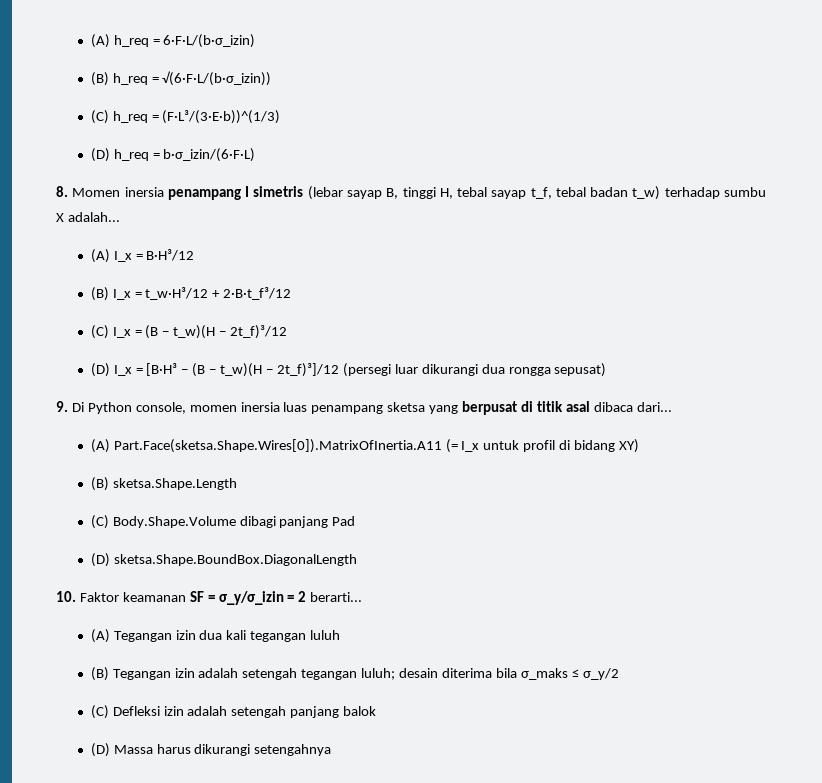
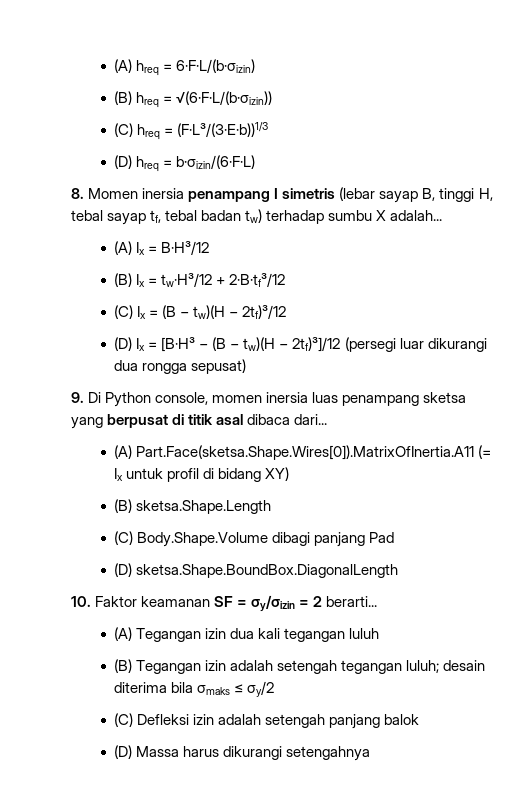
[90,34,256,48] [90,71,272,86] [90,110,281,124] [90,148,256,162] (A) h_req = 6·F·L/(b·σ_izin) // (B) h_req = √(6·F·L/(b·σ_izin)) // (C) h_req = (F·L³/(3·E·b))^(1/3) // (D) h_req = b·σ_izin/(6·F·L) -> [114,59,256,76] [114,91,273,108] [114,122,269,140] [114,155,256,172] (A) hreq = 6·F·L/(b·σizin) // (B) hreq = √(6·F·L/(b·σizin)) // (C) hreq = (F·L³/(3·E·b))1/3 // (D) hreq = b·σizin/(6·F·L)
[530,187,552,199] t_f, -> [150,210,162,223] tf,
[632,186,661,200] t_w) -> [245,209,263,223] tw)
[113,251,132,262] I_x -> [136,242,146,255] Ix
[112,287,292,300] [90,325,131,339] I_x = t_w·H³/12 + 2·B·t_f³/12 // (C) I_x -> [136,273,286,287] [114,305,147,319] Ix = tw·H³/12 + 2·B·tf³/12 // (C) Ix
[173,325,288,339] [90,363,132,377] t_w)(H − 2t_f)³/12 // (D) I_x -> [193,305,287,319] [114,337,146,351] tw)(H − 2tf)³/12 // (D) Ix
[220,363,339,377] t_w)(H − 2t_f)³]/12 -> [243,337,341,352] tw)(H − 2tf)³]/12
[461,441,480,452] I_x -> [114,468,124,481] Ix
[218,591,284,605] σ_y/σ_izin -> [251,595,296,612] σy/σizin
[520,668,619,680] σ_maks ≤ σ_y/2 -> [197,681,275,697] σmaks ≤ σy/2

